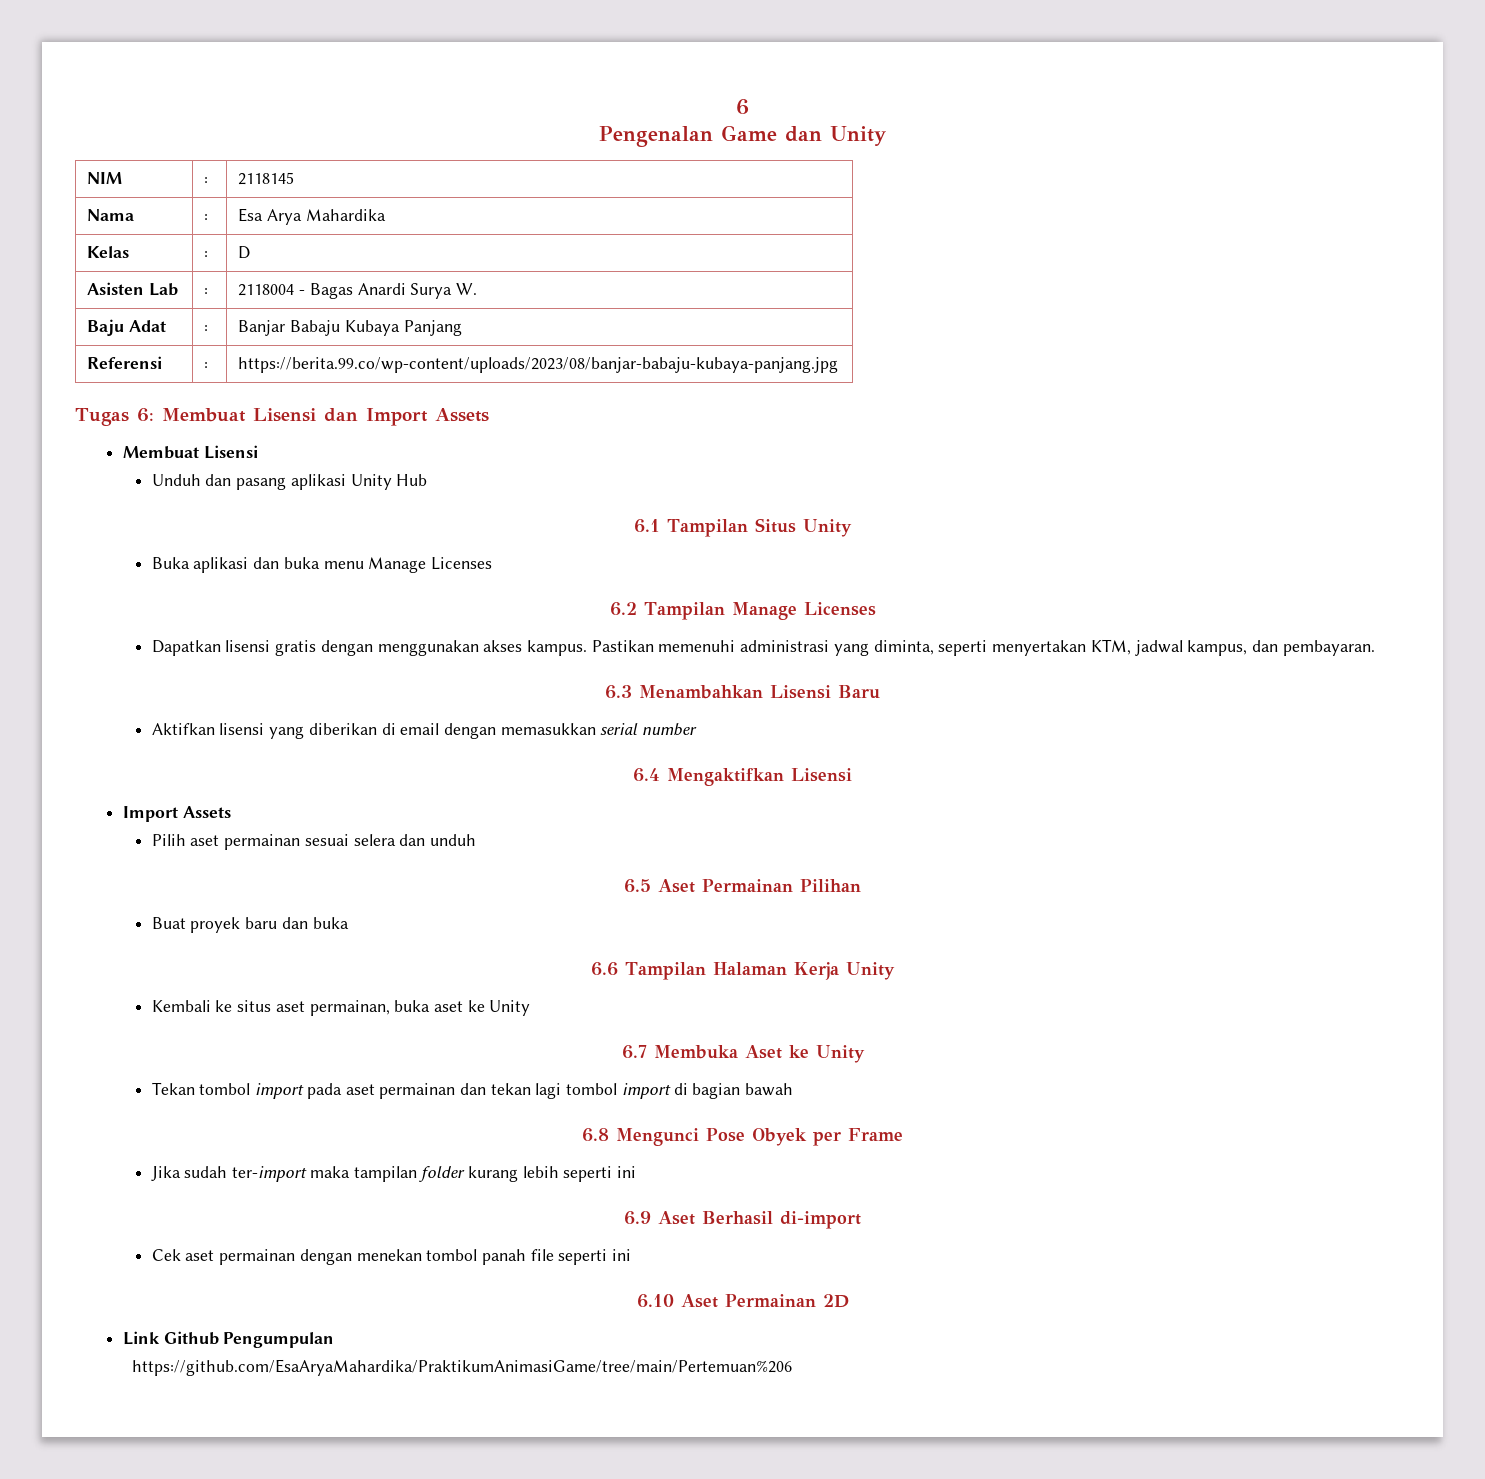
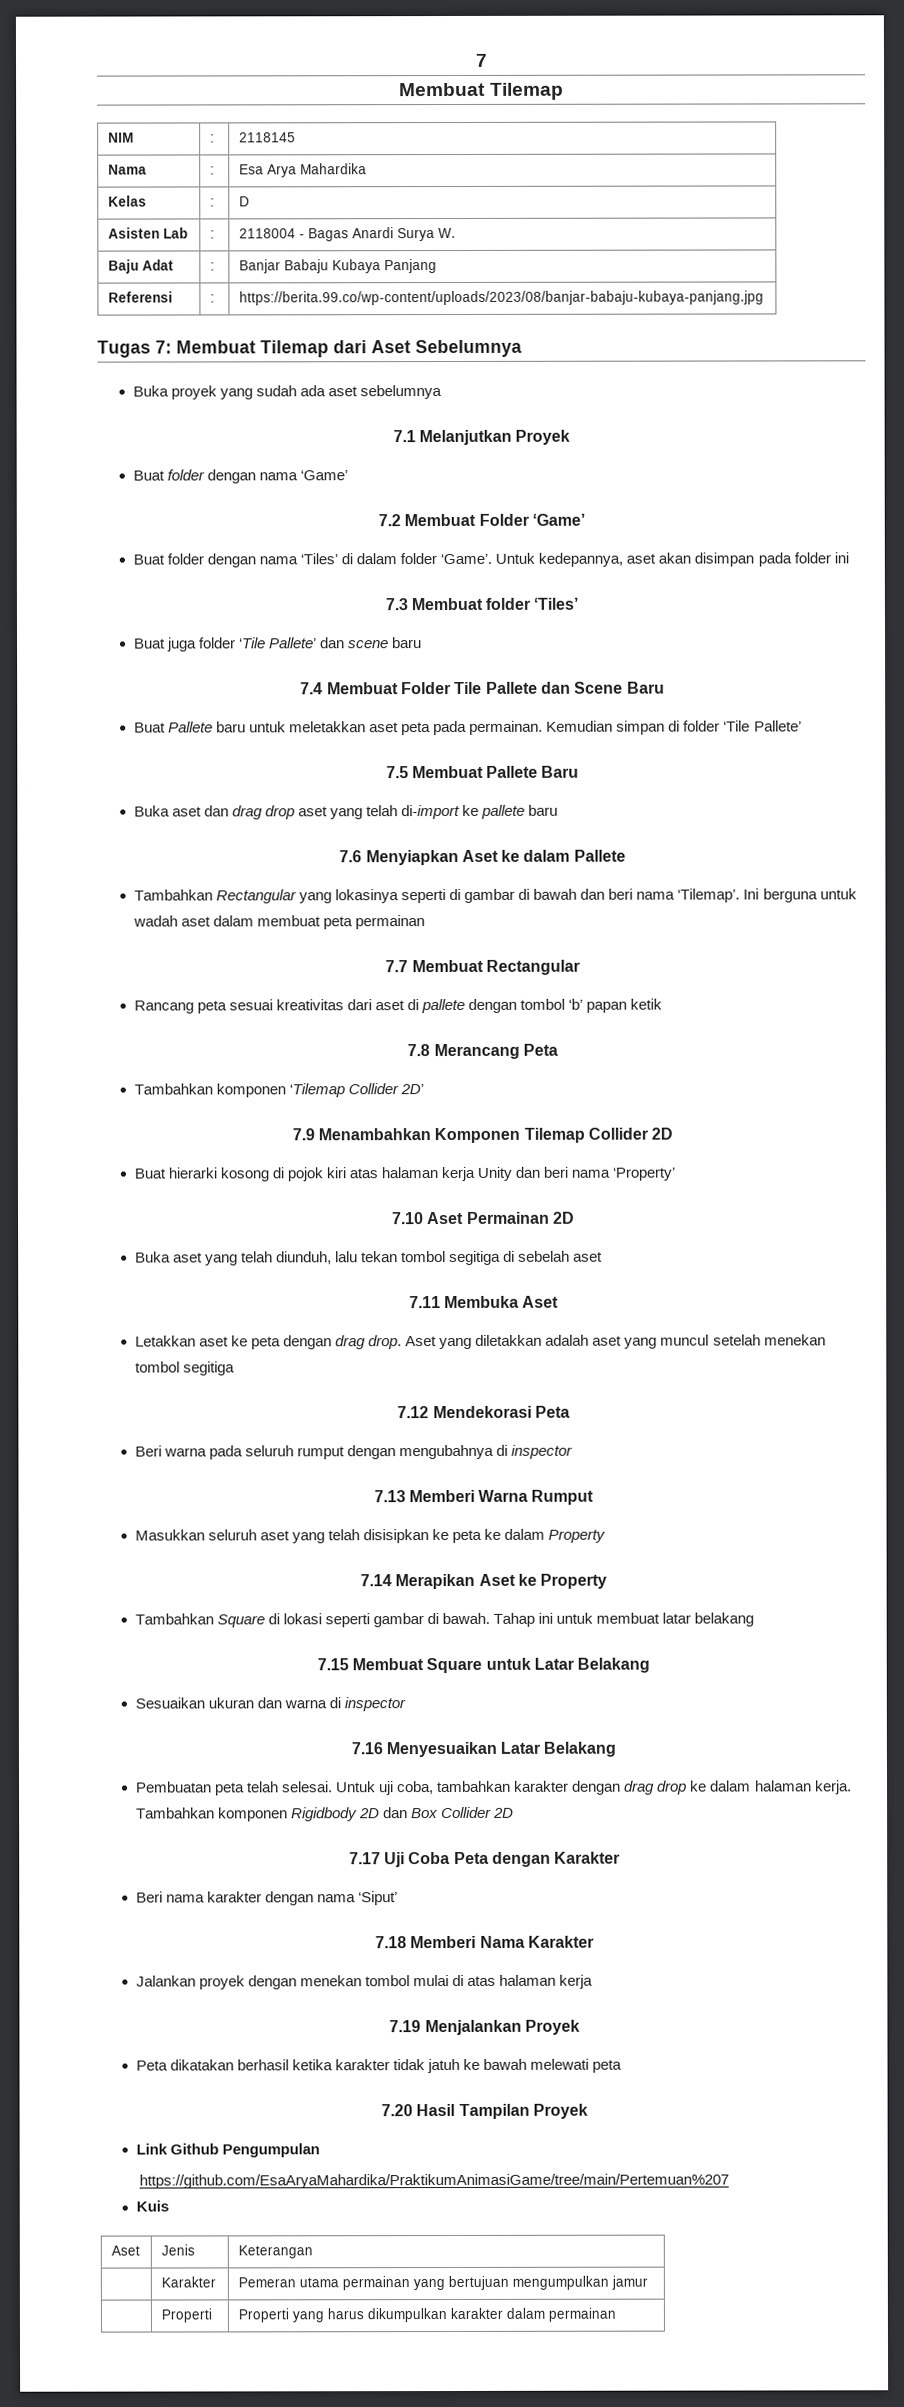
[736,99,749,115] [599,125,886,147] 6 // Pengenalan Game dan Unity -> [474,53,488,67] [399,82,564,100] 7 // Membuat Tilemap
[136,408,489,426] [122,445,258,459] [151,474,428,490] [634,518,852,537] [151,557,492,573] [609,602,876,620] [151,639,1375,656] [605,685,880,699] [151,723,698,739] [633,768,852,786] [122,806,231,822] [151,834,476,850] [624,879,861,893] [151,917,349,933] [591,962,895,980] [151,1000,531,1016] [621,1045,865,1063] [151,1082,794,1099] [582,1128,903,1146] [150,1166,637,1182] [624,1211,861,1229] [151,1249,632,1265] [636,1294,849,1308] [122,1331,335,1348] [132,1359,793,1376] 6: Membuat Lisensi dan Import Assets // Membuat Lisensi // Unduh dan pasang aplikasi Unity Hub // 6.1 Tampilan Situs Unity // Buka aplikasi dan buka menu Manage Licenses // 6.2 Tampilan Manage Licenses // Dapatkan lisensi gratis dengan menggunakan akses kampus. Pastikan memenuhi administrasi yang diminta, seperti menyertakan KTM, jadwal kampus, dan pembayaran. // 6.3 Menambahkan Lisensi Baru // Aktifkan lisensi yang diberikan di email dengan memasukkan serial number // 6.4 Mengaktifkan Lisensi // Import Assets // Pilih aset permainan sesuai selera dan unduh // 6.5 Aset Permainan Pilihan // Buat proyek baru dan buka // 6.6 Tampilan Halaman Kerja Unity // Kembali ke situs aset permainan, buka aset ke Unity // 6.7 Membuka Aset ke Unity // Tekan tombol import pada aset permainan dan tekan lagi tombol import di bagian bawah // 6.8 Mengunci Pose Obyek per Frame // Jika sudah ter-import maka tampilan folder kurang lebih seperti ini // 6.9 Aset Berhasil di-import // Cek aset permainan dengan menekan tombol panah file seperti ini // 6.10 Aset Permainan 2D // Link Github Pengumpulan // https://github.com/EsaAryaMahardika/PraktikumAnimasiGame/tree/main/Pertemuan%206 -> [155,339,522,358] [132,385,443,400] [392,429,571,446] [132,469,349,484] [378,513,585,527] [132,552,849,568] [384,597,579,611] [133,637,423,652] [300,681,665,695] [133,720,802,736] [385,765,580,779] [133,804,559,820] [339,849,626,866] [133,888,857,904] [132,915,426,930] [385,959,580,975] [133,998,663,1014] [407,1043,558,1060] [133,1083,425,1098] [291,1127,674,1144] [133,1166,676,1182] [392,1211,575,1225] [134,1250,604,1266] [408,1295,560,1309] [134,1334,826,1350] [134,1361,235,1376] [397,1405,570,1419] [134,1444,574,1460] [373,1489,595,1505] [134,1528,607,1544] [359,1573,608,1590] [134,1612,755,1628] [316,1657,651,1674] [134,1697,407,1712] [350,1741,617,1758] [135,1780,852,1796] [135,1806,515,1822] [348,1851,621,1868] [135,1891,399,1906] [375,1935,594,1949] [135,1974,594,1990] [389,2019,580,2036] [135,2058,623,2074] [381,2103,588,2119] [135,2143,320,2158] [138,2173,729,2189] [135,2200,169,2212] [110,2245,140,2256] [160,2244,195,2256] [237,2245,313,2259] [160,2276,216,2288] [237,2275,648,2291] [160,2308,212,2323] [237,2307,616,2323] 7: Membuat Tilemap dari Aset Sebelumnya // Buka proyek yang sudah ada aset sebelumnya // 7.1 Melanjutkan Proyek // Buat folder dengan nama ‘Game’ // 7.2 Membuat Folder ‘Game’ // Buat folder dengan nama ‘Tiles’ di dalam folder ‘Game’. Untuk kedepannya, aset akan disimpan pada folder ini // 7.3 Membuat folder ‘Tiles’ // Buat juga folder ‘Tile Pallete’ dan scene baru // 7.4 Membuat Folder Tile Pallete dan Scene Baru // Buat Pallete baru untuk meletakkan aset peta pada permainan. Kemudian simpan di folder ‘Tile Pallete’ // 7.5 Membuat Pallete Baru // Buka aset dan drag drop aset yang telah di-import ke pallete baru // 7.6 Menyiapkan Aset ke dalam Pallete // Tambahkan Rectangular yang lokasinya seperti di gambar di bawah dan beri nama ‘Tilemap’. Ini berguna untuk wadah aset dalam membuat peta permainan // 7.7 Membuat Rectangular // Rancang peta sesuai kreativitas dari aset di pallete dengan tombol ‘b’ papan ketik // 7.8 Merancang Peta // Tambahkan komponen ‘Tilemap Collider 2D’ // 7.9 Menambahkan Komponen Tilemap Collider 2D // Buat hierarki kosong di pojok kiri atas halaman kerja Unity dan beri nama ‘Property’ // 7.10 Aset Permainan 2D // Buka aset yang telah diunduh, lalu tekan tombol segitiga di sebelah aset // 7.11 Membuka Aset // Letakkan aset ke peta dengan drag drop. Aset yang diletakkan adalah aset yang muncul setelah menekan tombol segitiga // 7.12 Mendekorasi Peta // Beri warna pada seluruh rumput dengan mengubahnya di inspector // 7.13 Memberi Warna Rumput // Masukkan seluruh aset yang telah disisipkan ke peta ke dalam Property // 7.14 Merapikan Aset ke Property // Tambahkan Square di lokasi seperti gambar di bawah. Tahap ini untuk membuat latar belakang // 7.15 Membuat Square untuk Latar Belakang // Sesuaikan ukuran dan warna di inspector // 7.16 Menyesuaikan Latar Belakang // Pembuatan peta telah selesai. Untuk uji coba, tambahkan karakter dengan drag drop ke dalam halaman kerja. Tambahkan komponen Rigidbody 2D dan Box Collider 2D // 7.17 Uji Coba Peta dengan Karakter // Beri nama karakter dengan nama ‘Siput’ // 7.18 Memberi Nama Karakter // Jalankan proyek dengan menekan tombol mulai di atas halaman kerja // 7.19 Menjalankan Proyek // Peta dikatakan berhasil ketika karakter tidak jatuh ke bawah melewati peta // 7.20 Hasil Tampilan Proyek // Link Github Pengumpulan // https://github.com/EsaAryaMahardika/PraktikumAnimasiGame/tree/main/Pertemuan%207 // Kuis // Aset | Jenis | Keterangan // | Karakter | Pemeran utama permainan yang bertujuan mengumpulkan jamur // | Properti | Properti yang harus dikumpulkan karakter dalam permainan

